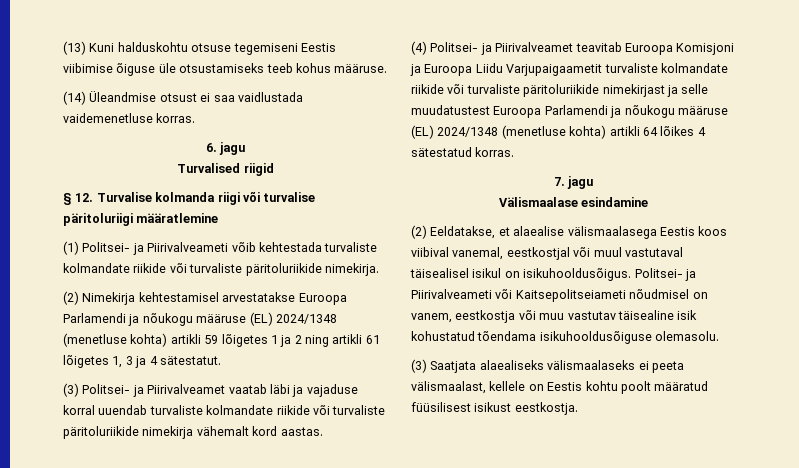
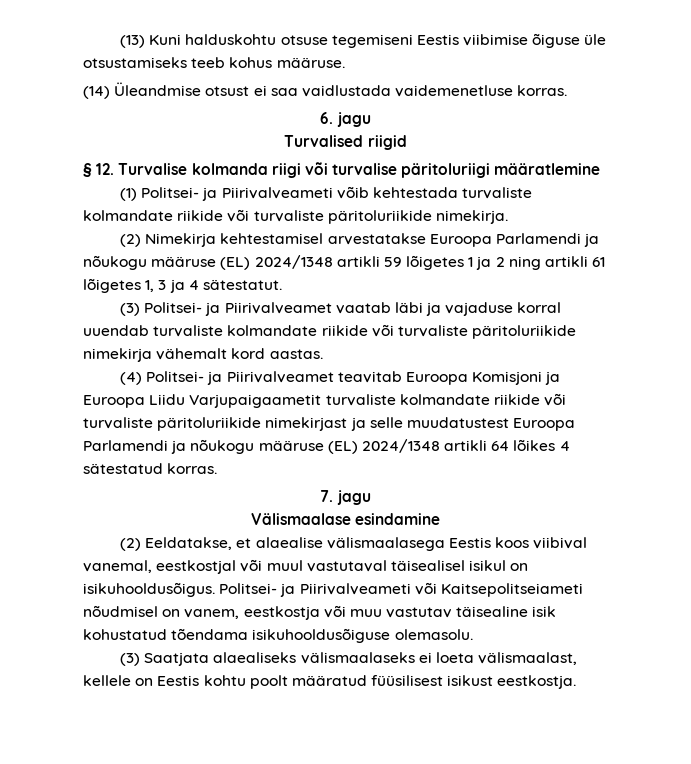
[63,333,168,347] (menetluse kohta) -> (333, 262) none
[501,125,607,139] (menetluse kohta) -> (440, 446) none
[651,361,684,373] peeta -> [435,652,474,663] loeta

